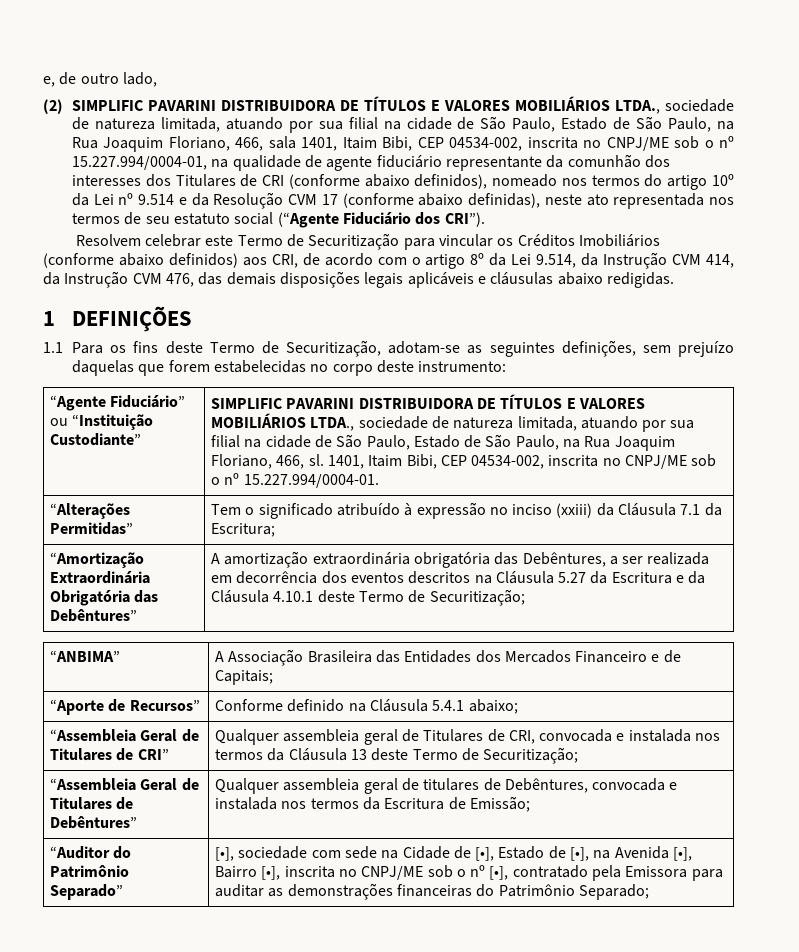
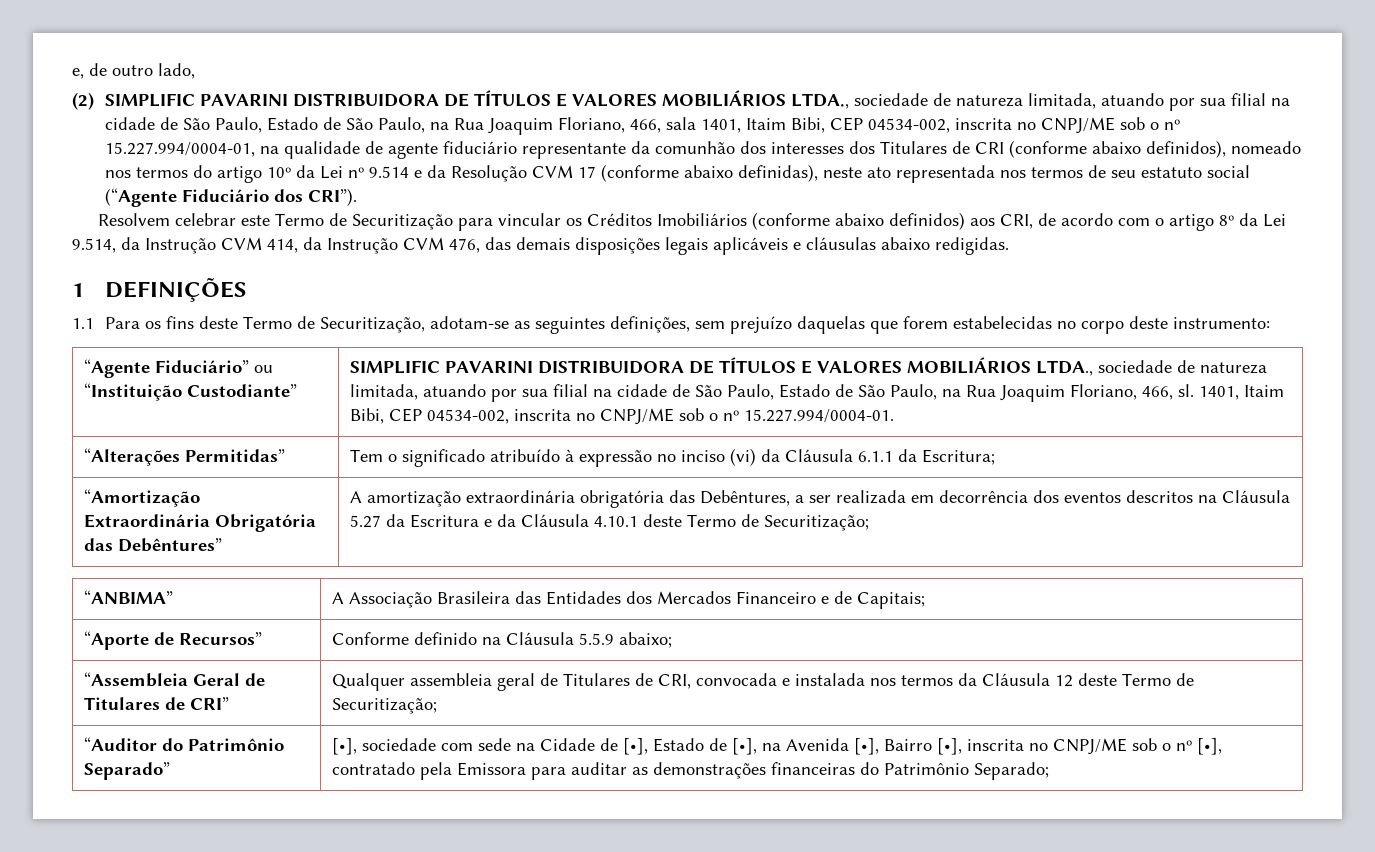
[556,503,701,518] (xxiii) da Cláusula 7.1 -> [729,448,893,466] (vi) da Cláusula 6.1.1
[432,700,465,711] 5.4.1 -> [578,633,614,645] 5.5.9
[350,747,579,764] [49,778,199,791] [49,797,134,810] [49,816,137,829] [214,778,678,794] [214,796,530,812] 13 deste Termo de Securitização; // “Assembleia Geral de Titulares de Debêntures” | Qualquer assembleia geral de titulares de Debêntures, convocada e instalada nos termos da Escritura de Emissão; -> [1054,673,1194,687] [331,698,437,714] 12 deste Termo de Securitização;

